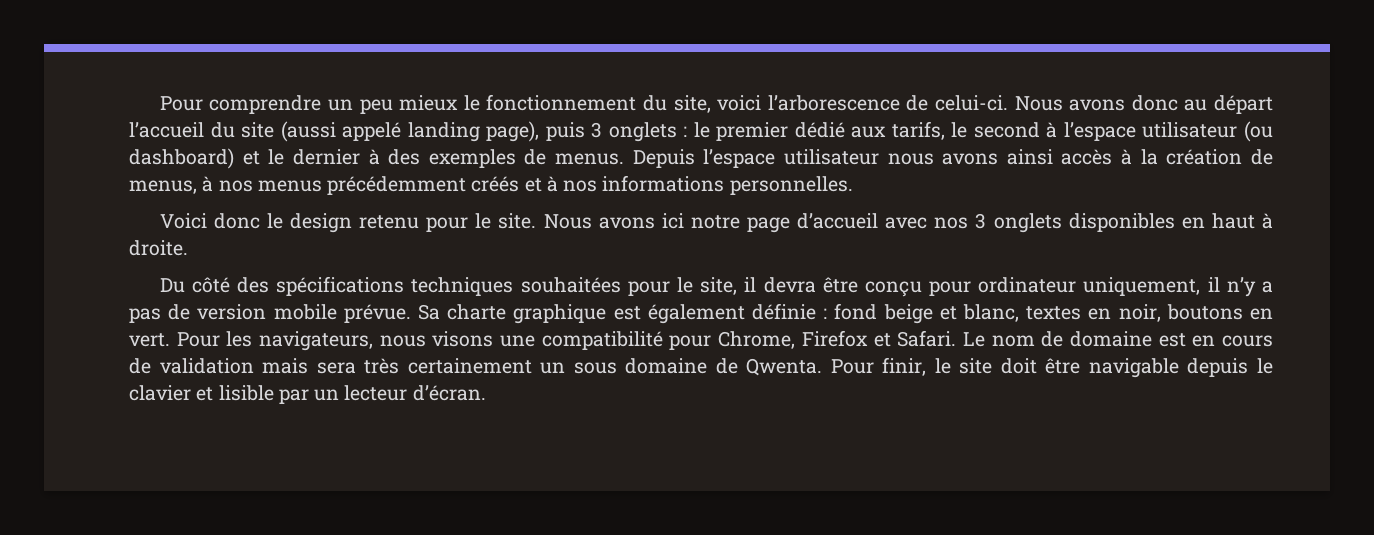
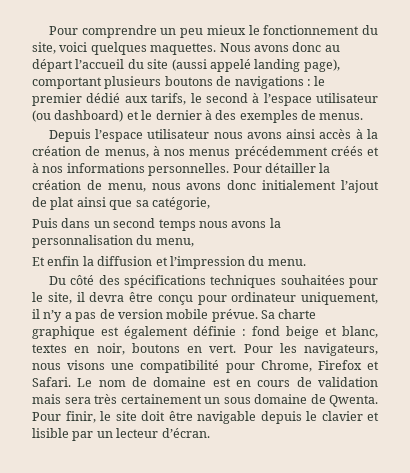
[767,95,1008,111] l’arborescence de celui-ci. -> [90,42,217,55] quelques maquettes.
[545,122,677,142] puis 3 onglets -> [32,76,304,89] comportant plusieurs boutons de navigations
(625, 159) none -> (364, 116) //
[159,213,1273,233] [129,240,188,256] // Voici donc le design retenu pour le site. Nous avons ici notre page d’accueil avec nos 3 onglets disponibles en haut à droite. -> [232,163,331,173] [32,180,379,193] [32,197,210,210] [32,218,281,231] [32,235,194,248] [32,256,306,269] Pour détailler la création de menu, nous avons donc initialement l’ajout de plat ainsi que sa catégorie, // Puis dans un second temps nous avons la personnalisation du menu, // Et enfin la diffusion et l’impression du menu.

